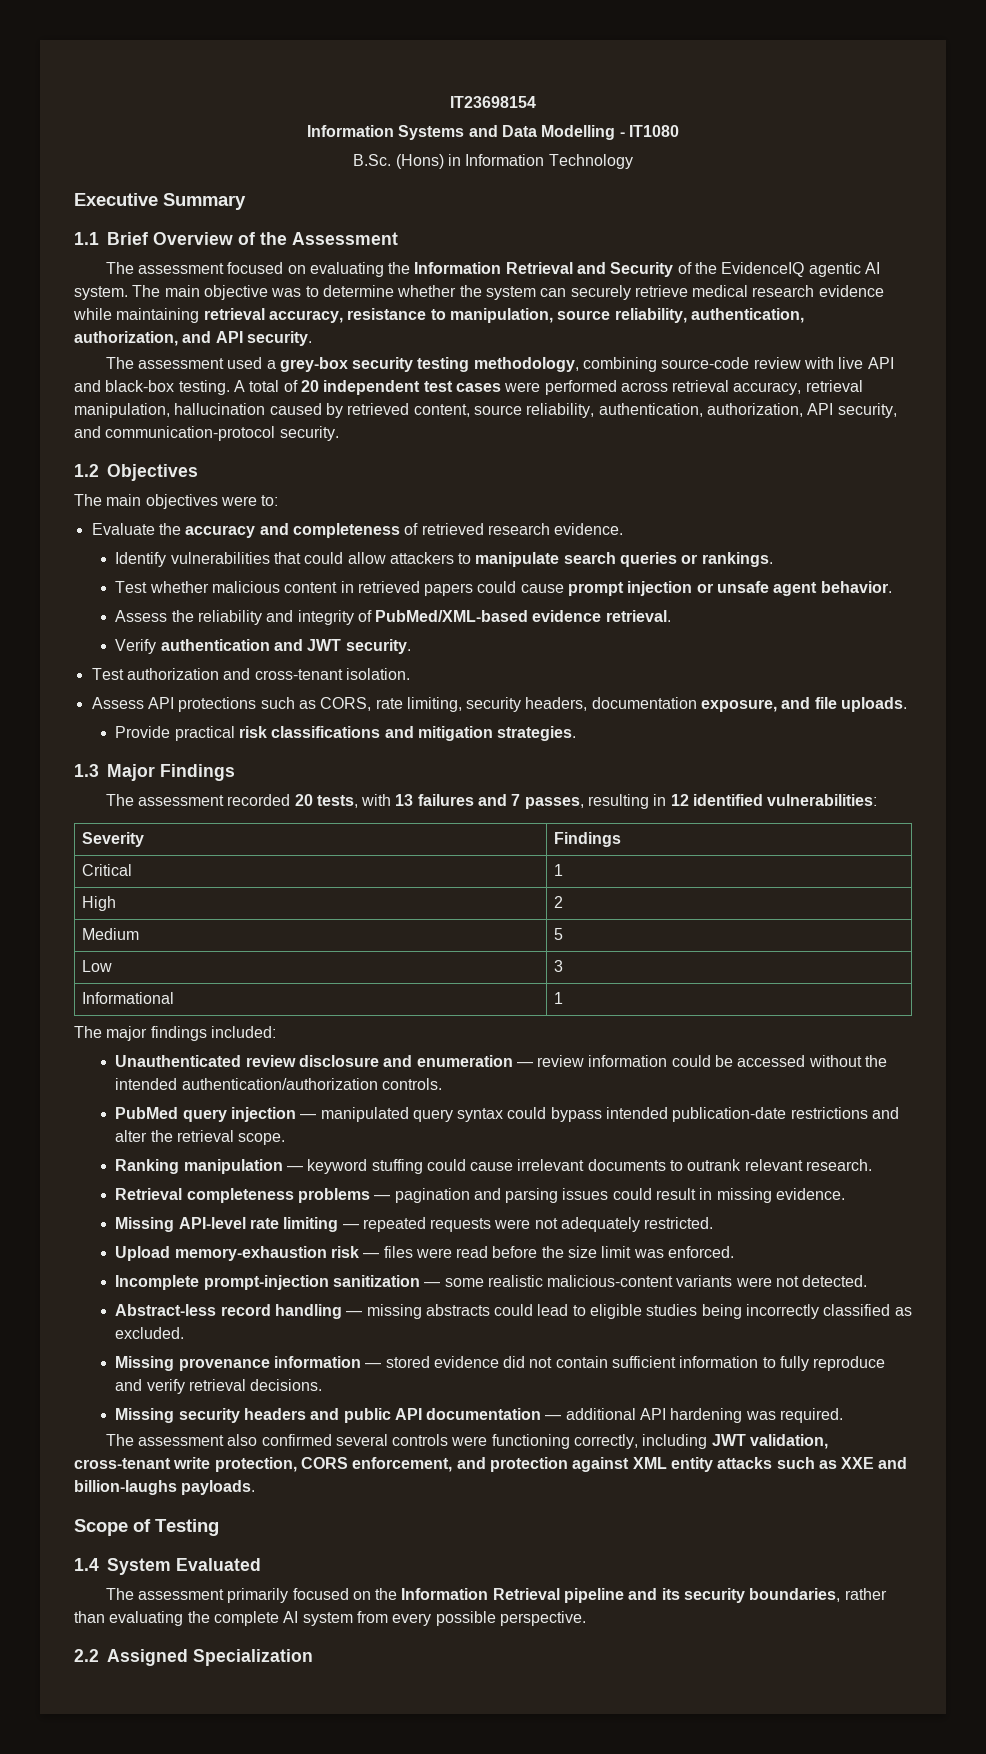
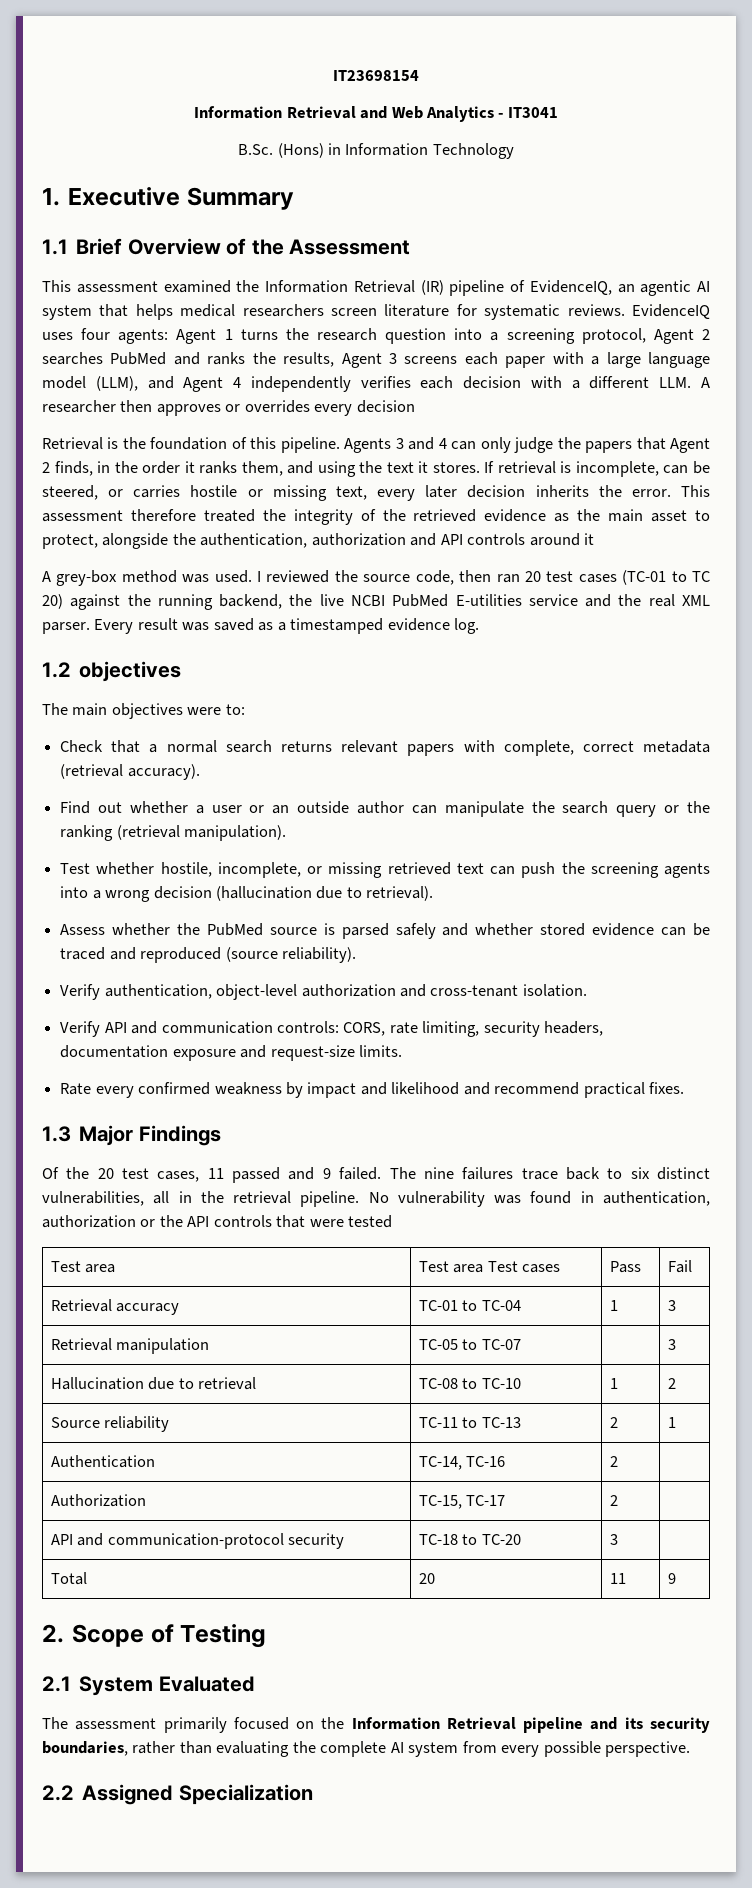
[398,125,679,140] Systems and Data Modelling - IT1080 -> [286,106,558,122] Retrieval and Web Analytics - IT3041
(633, 161) none -> [42,188,60,206] 1.
[105,262,881,277] [74,285,884,300] [73,308,804,323] [74,331,312,346] [105,357,894,372] [74,380,863,395] [74,403,897,418] [74,426,339,441] The assessment focused on evaluating the Information Retrieval and Security of the EvidenceIQ agentic AI system. The main objective was to determine whether the system can securely retrieve medical research evidence while maintaining retrieval accuracy, resistance to manipulation, source reliability, authentication, authorization, and API security. // The assessment used a grey-box security testing methodology, combining source-code review with live API and black-box testing. A total of 20 independent test cases were performed across retrieval accuracy, retrieval manipulation, hallucination caused by retrieved content, source reliability, authentication, authorization, API security, and communication-protocol security. -> [42,280,710,296] [42,304,710,320] [42,328,710,344] [42,352,711,368] [42,376,710,392] [42,400,415,416] [42,437,711,453] [42,461,710,477] [42,485,710,501] [42,509,710,525] [42,533,595,549] [42,570,710,586] [42,594,711,610] [42,618,480,634] This assessment examined the Information Retrieval (IR) pipeline of EvidenceIQ, an agentic AI system that helps medical researchers screen literature for systematic reviews. EvidenceIQ uses four agents: Agent 1 turns the research question into a screening protocol, Agent 2 searches PubMed and ranks the results, Agent 3 screens each paper with a large language model (LLM), and Agent 4 independently verifies each decision with a different LLM. A researcher then approves or overrides every decision // Retrieval is the foundation of this pipeline. Agents 3 and 4 can only judge the papers that Agent 2 finds, in the order it ranks them, and using the text it stores. If retrieval is incomplete, can be steered, or carries hostile or missing text, every later decision inherits the error. This assessment therefore treated the integrity of the retrieved evidence as the main asset to protect, alongside the authentication, authorization and API controls around it // A grey-box method was used. I reviewed the source code, then ran 20 test cases (TC-01 to TC 20) against the running backend, the live NCBI PubMed E-utilities service and the real XML parser. Every result was saved as a timestamped evidence log.
[107,464,198,481] Objectives -> [79,661,182,682] objectives
[91,523,624,538] [115,552,773,567] [115,581,892,596] [115,610,671,625] [115,639,411,654] [91,668,124,680] Evaluate the accuracy and completeness of retrieved research evidence. // Identify vulnerabilities that could allow attackers to manipulate search queries or rankings. // Test whether malicious content in retrieved papers could cause prompt injection or unsafe agent behavior. // Assess the reliability and integrity of PubMed/XML-based evidence retrieval. // Verify authentication and JWT security. // Test -> [60,740,710,756] [60,764,200,780] [60,801,711,817] [60,825,287,841] [60,862,710,878] [60,886,434,902] [60,923,710,939] [60,947,356,963] [60,984,298,1000] Check that a normal search returns relevant papers with complete, correct metadata (retrieval accuracy). // Find out whether a user or an outside author can manipulate the search query or the ranking (retrieval manipulation). // Test whether hostile, incomplete, or missing retrieved text can push the screening agents into a wrong decision (hallucination due to retrieval). // Assess whether the PubMed source is parsed safely and whether stored evidence can be traced and reproduced (source reliability). // Verify authentication, object-level
[91,697,316,712] Assess API protections such as -> [60,1021,339,1037] Verify API and communication controls:
[701,697,908,712] [115,726,577,741] [74,764,235,781] [105,794,878,809] [82,832,145,847] [554,832,622,847] [82,864,133,876] [554,864,564,876] [82,896,117,911] [554,896,564,908] [82,928,140,940] [554,928,564,940] [82,960,113,972] [554,960,564,972] [82,992,175,1004] [554,992,564,1004] [74,1026,276,1041] [115,1055,888,1067] [115,1078,442,1090] [115,1107,900,1122] [115,1130,286,1145] [115,1159,873,1174] [115,1188,846,1203] [115,1217,714,1232] [115,1246,735,1261] [115,1275,868,1290] [115,1304,912,1319] [115,1327,185,1339] [115,1356,886,1371] [115,1379,323,1394] [115,1408,844,1423] [105,1434,829,1449] [74,1457,908,1472] [74,1480,256,1495] exposure, and file uploads. // Provide practical risk classifications and mitigation strategies. // 1.3 Major Findings // The assessment recorded 20 tests, with 13 failures and 7 passes, resulting in 12 identified vulnerabilities: // Severity | Findings // Critical | 1 // High | 2 // Medium | 5 // Low | 3 // Informational | 1 // The major findings included: // Unauthenticated review disclosure and enumeration — review information could be accessed without the intended authentication/authorization controls. // PubMed query injection — manipulated query syntax could bypass intended publication-date restrictions and alter the retrieval scope. // Ranking manipulation — keyword stuffing could cause irrelevant documents to outrank relevant research. // Retrieval completeness problems — pagination and parsing issues could result in missing evidence. // Missing API-level rate limiting — repeated requests were not adequately restricted. // Upload memory-exhaustion risk — files were read before the size limit was enforced. // Incomplete prompt-injection sanitization — some realistic malicious-content variants were not detected. // Abstract-less record handling — missing abstracts could lead to eligible studies being incorrectly classified as excluded. // Missing provenance information — stored evidence did not contain sufficient information to fully reproduce and verify retrieval decisions. // Missing security headers and public API documentation — additional API hardening was required. // The assessment also confirmed several controls were functioning correctly, including JWT validation, cross-tenant write protection, CORS enforcement, and protection against XML entity attacks such as XXE and billion-laughs payloads. // -> [172,1045,402,1061] [60,1082,685,1098] [42,1125,221,1146] [42,1167,711,1183] [42,1191,710,1207] [42,1215,393,1228] [50,1261,116,1273] [418,1261,561,1273] [609,1261,641,1273] [667,1260,692,1273] [50,1299,180,1315] [418,1300,521,1311] [609,1300,618,1311] [667,1300,676,1311] [50,1338,210,1354] [418,1339,521,1350] [667,1339,676,1350] [50,1377,257,1390] [418,1378,521,1389] [609,1378,618,1389] [667,1378,676,1389] [50,1416,170,1432] [418,1417,521,1428] [609,1417,618,1428] [667,1417,676,1428] [50,1455,155,1468] [418,1456,506,1470] [609,1456,618,1467] [50,1494,146,1507] [418,1495,506,1509] [609,1495,618,1506] [50,1533,345,1549] [418,1534,521,1545] [609,1534,618,1545] [50,1572,87,1585] [418,1573,435,1584] [609,1573,626,1584] [667,1573,676,1584] [42,1624,64,1643] exposure and request-size limits. // Rate every confirmed weakness by impact and likelihood and recommend practical fixes. // 1.3 Major Findings // Of the 20 test cases, 11 passed and 9 failed. The nine failures trace back to six distinct vulnerabilities, all in the retrieval pipeline. No vulnerability was found in authentication, authorization or the API controls that were tested // Test area | Test area Test cases | Pass | Fail // Retrieval accuracy | TC-01 to TC-04 | 1 | 3 // Retrieval manipulation | TC-05 to TC-07 | | 3 // Hallucination due to retrieval | TC-08 to TC-10 | 1 | 2 // Source reliability | TC-11 to TC-13 | 2 | 1 // Authentication | TC-14, TC-16 | 2 | // Authorization | TC-15, TC-17 | 2 | // API and communication-protocol security | TC-18 to TC-20 | 3 | // Total | 20 | 11 | 9 // 2.
[74,1558,99,1571] 1.4 -> [42,1676,71,1692] 2.1

